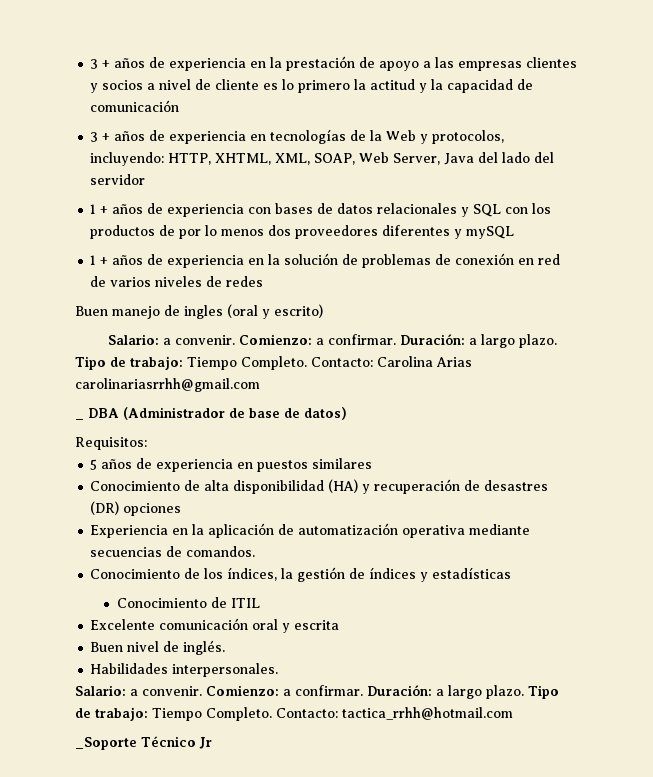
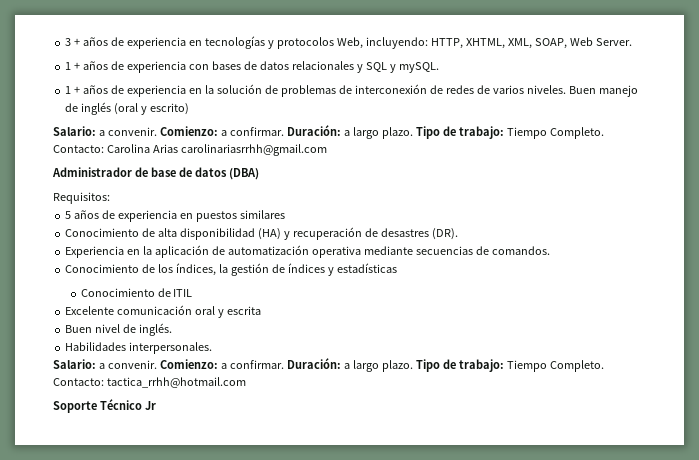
[90,56,578,71] [90,79,534,93] [90,100,180,112] [90,129,505,144] 3 + años de experiencia en la prestación de apoyo a las empresas clientes y socios a nivel de cliente es lo primero la actitud y la capacidad de comunicación // 3 + años de experiencia en tecnologías de la Web y protocolos, -> [65,36,363,49] 3 + años de experiencia en tecnologías y protocolos Web,
[393,152,555,165] [90,174,146,185] Server, Java del lado del servidor -> [595,38,632,46] Server.
[505,203,552,214] [90,225,515,239] con los productos de por lo menos dos proveedores diferentes y mySQL -> [389,62,439,73] y mySQL.
[455,253,561,265] [90,276,264,287] conexión en red de varios niveles de redes // -> [354,84,566,94] interconexión de redes de varios niveles.
[184,305,223,319] ingles -> [81,102,112,115] inglés
[75,418,84,420] [88,407,225,420] _ DBA (Administrador -> [52,167,132,177] Administrador
[304,407,347,420] datos) -> [194,167,259,180] datos (DBA)
[90,501,182,516] (DR) opciones -> [431,228,458,240] (DR).
[75,737,137,750] _Soporte -> [53,401,97,413] Soporte

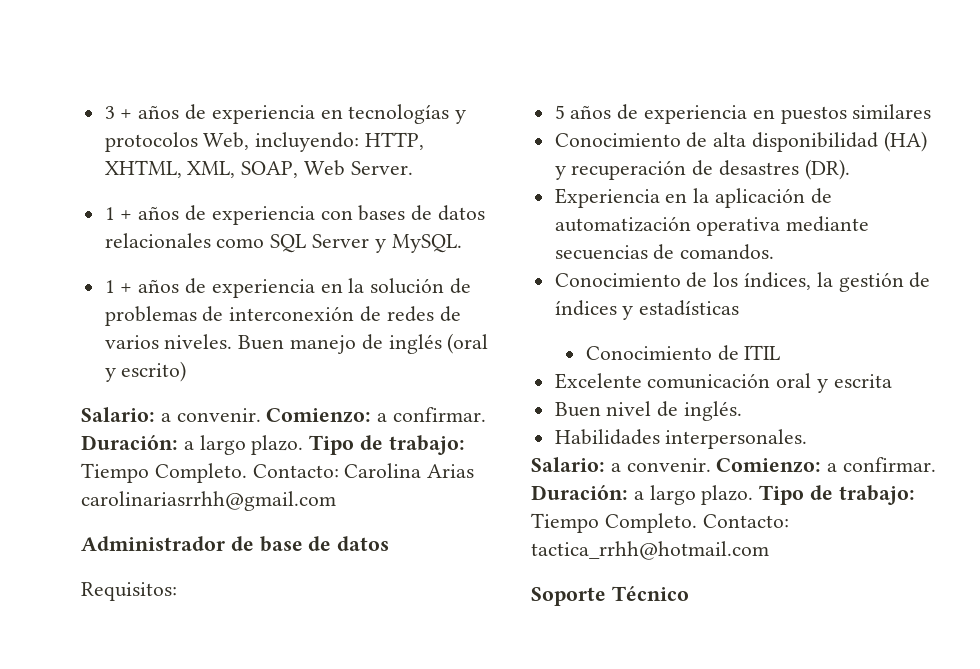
[356,62,439,73] y SQL y mySQL. -> [216,234,462,253] como SQL Server y MySQL.
[228,168,259,180] (DBA) -> (390, 543) none
[144,401,156,410] Jr -> (689, 593) none

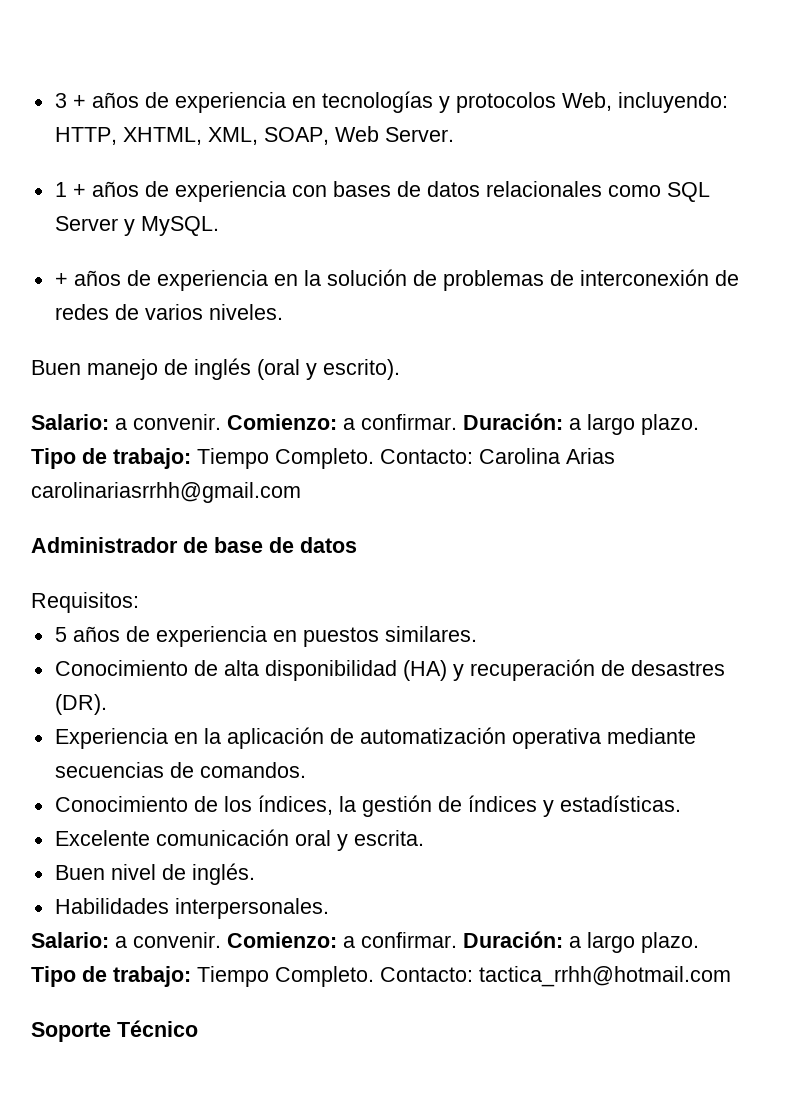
[104,280,115,293] 1 -> (219, 226) none
(233, 341) none -> (283, 312) //
[121,361,187,382] escrito) -> [323,359,400,380] escrito).
[852,104,932,119] similares -> [384,626,477,642] similares.
[639,300,740,316] [585,345,781,361] estadísticas // Conocimiento de ITIL -> [559,795,681,812] estadísticas.
[833,374,892,388] escrita -> [353,830,424,846] escrita.

